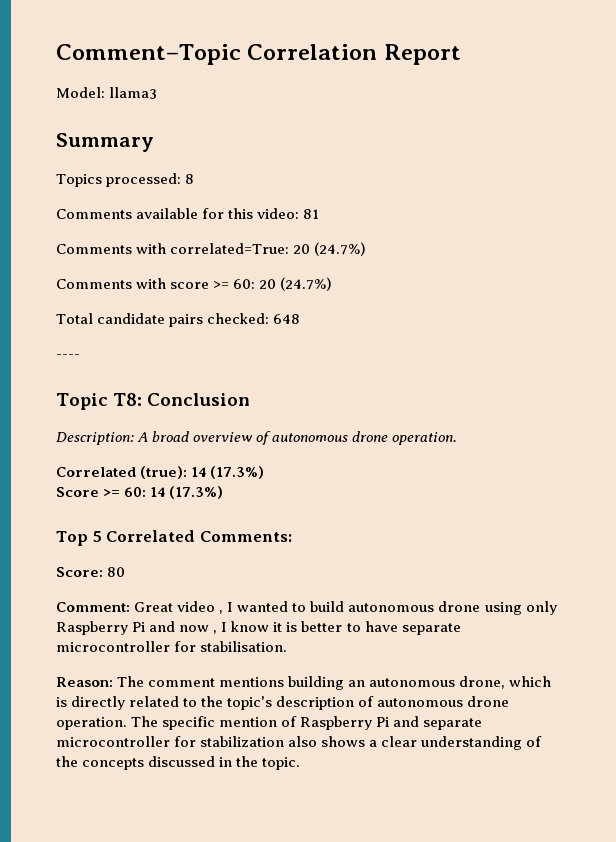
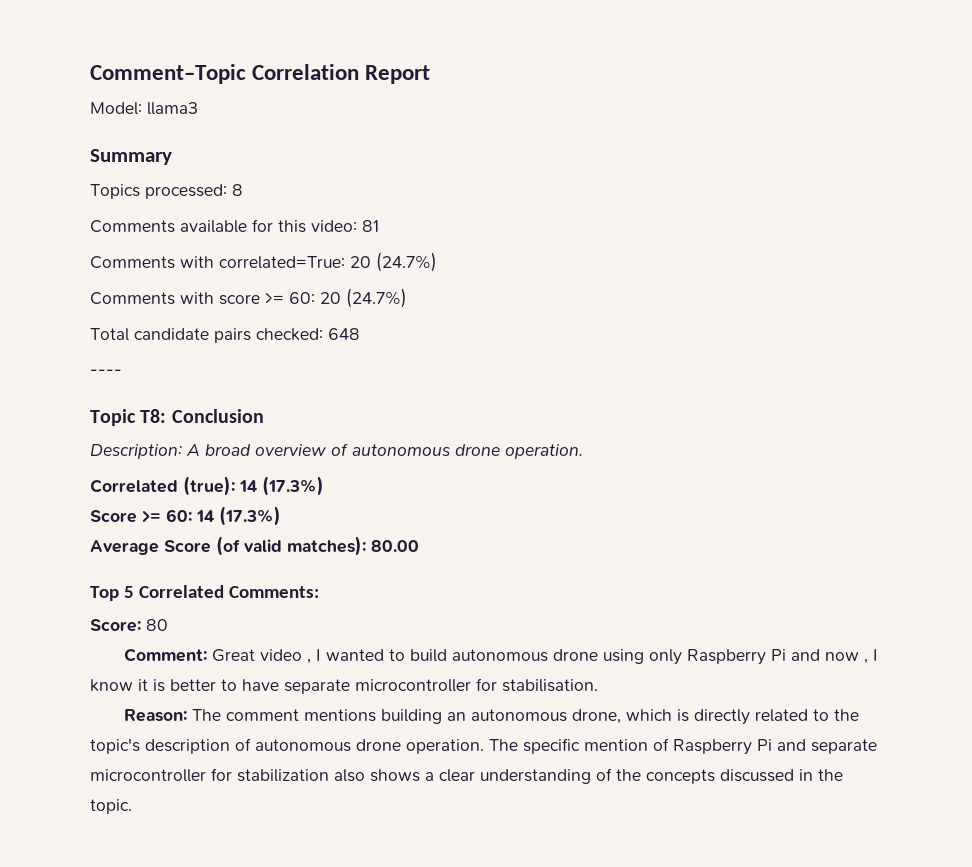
(224, 492) none -> [90,536,419,556] // Average Score (of valid matches): 80.00

